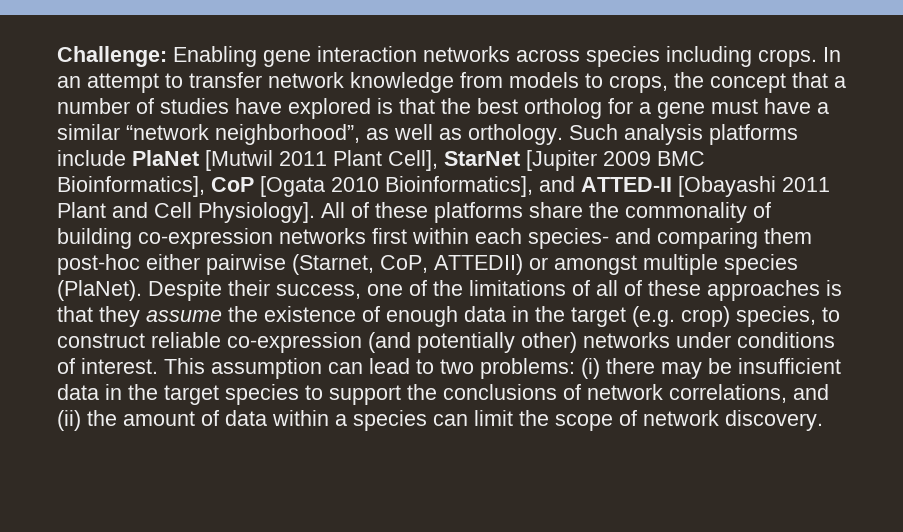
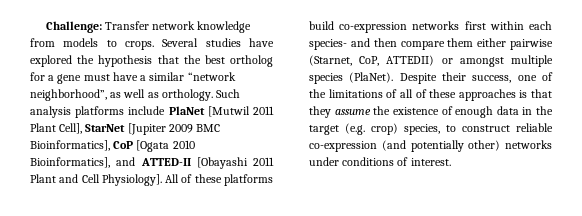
[173,46,841,67] [57,72,262,93] Enabling gene interaction networks across species including crops. In an attempt to transfer -> [105,21,150,30] Transfer
[609,72,846,93] [57,98,154,114] crops, the concept that a number of -> [125,38,199,50] crops. Several
[377,98,393,114] is -> [77,55,153,67] the hypothesis
[529,202,771,223] [57,228,132,249] share the commonality of building -> [309,21,334,30] build
[657,228,812,249] [57,254,140,275] comparing them post-hoc -> [373,38,474,50] then compare them
[164,358,841,379] [57,384,829,405] [57,410,823,431] This assumption can lead to two problems: (i) there may be insufficient data in the target species to support the conclusions of network correlations, and (ii) the amount of data within a species can limit the scope of network discovery. -> (451, 162) none

